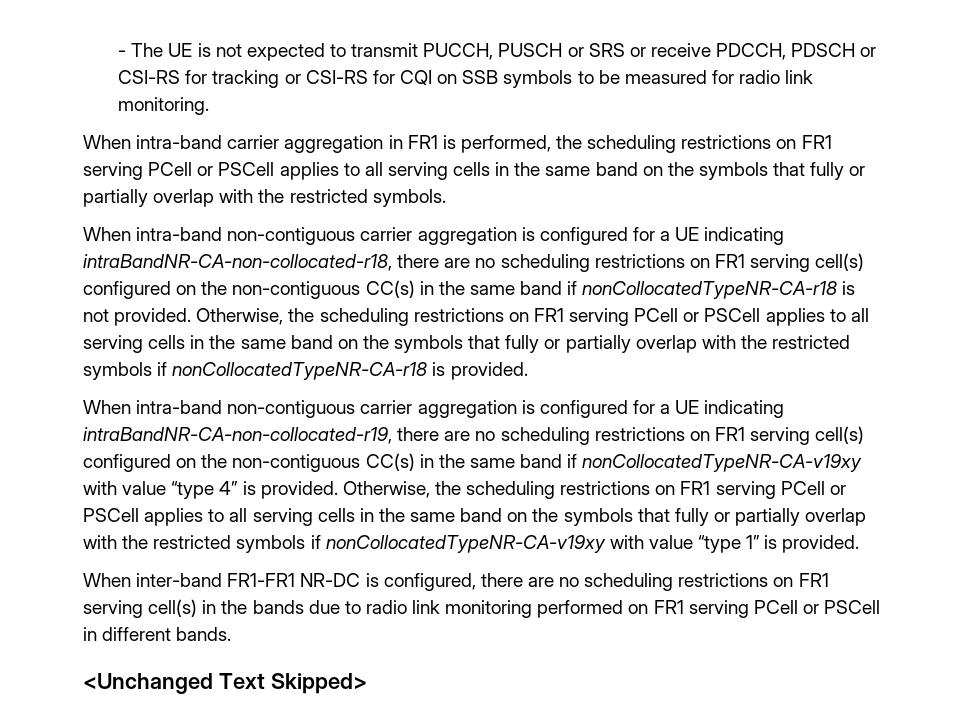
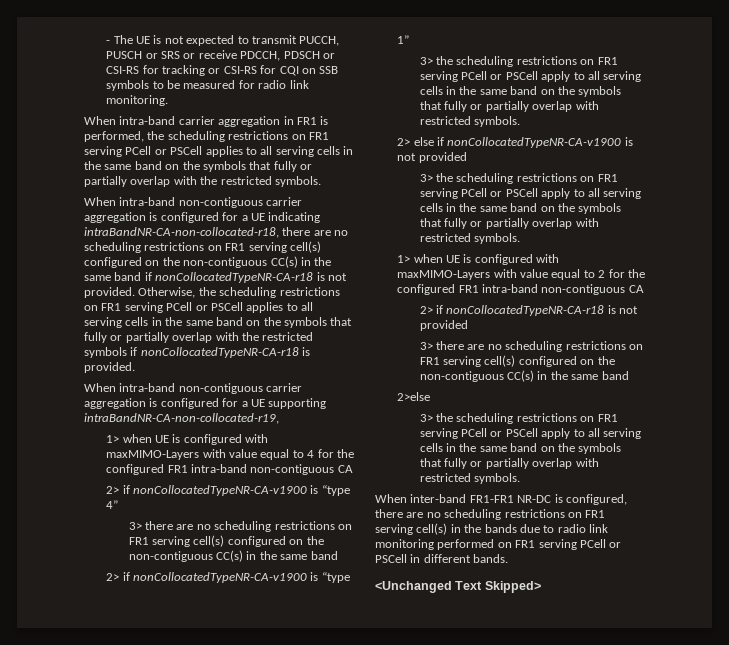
[704,400,785,418] indicating -> [268,398,327,409] supporting
(392, 435) none -> [106,434,269,445] [106,449,354,460] [106,464,353,475] [106,485,350,496] [106,500,119,509] [128,522,142,530] // 1> when UE is configured with maxMIMO-Layers with value equal to 4 for the configured FR1 intra-band non-contiguous CA // 2> if nonCollocatedTypeNR-CA-v1900 is “type 4” // 3>
[567,454,863,472] [83,481,846,499] [83,508,204,526] if nonCollocatedTypeNR-CA-v19xy with value “type 4” is provided. Otherwise, the scheduling restrictions on FR1 serving PCell or PSCell applies -> [106,572,350,583] [397,35,410,44] [419,56,618,67] [419,71,571,82] // 2> if nonCollocatedTypeNR-CA-v1900 is “type 1” // 3> the scheduling restrictions on FR1 serving PCell or PSCell apply
[122,535,860,553] the restricted symbols if nonCollocatedTypeNR-CA-v19xy with value “type 1” is provided. -> [419,116,521,127] [397,137,633,148] [397,152,467,163] [419,173,618,184] [419,188,642,199] [419,203,622,214] [419,218,599,229] [419,233,521,244] [397,254,560,265] [397,269,645,280] [397,284,644,295] [419,305,639,316] [419,320,468,331] [419,341,643,352] [419,355,615,367] [419,370,629,382] [397,392,431,401] [419,413,618,424] [419,428,642,439] [419,443,622,454] [419,458,599,469] [419,473,521,484] restricted symbols. // 2> else if nonCollocatedTypeNR-CA-v1900 is not provided // 3> the scheduling restrictions on FR1 serving PCell or PSCell apply to all serving cells in the same band on the symbols that fully or partially overlap with restricted symbols. // 1> when UE is configured with maxMIMO-Layers with value equal to 2 for the configured FR1 intra-band non-contiguous CA // 2> if nonCollocatedTypeNR-CA-r18 is not provided // 3> there are no scheduling restrictions on FR1 serving cell(s) configured on the non-contiguous CC(s) in the same band // 2>else // 3> the scheduling restrictions on FR1 serving PCell or PSCell apply to all serving cells in the same band on the symbols that fully or partially overlap with restricted symbols.

